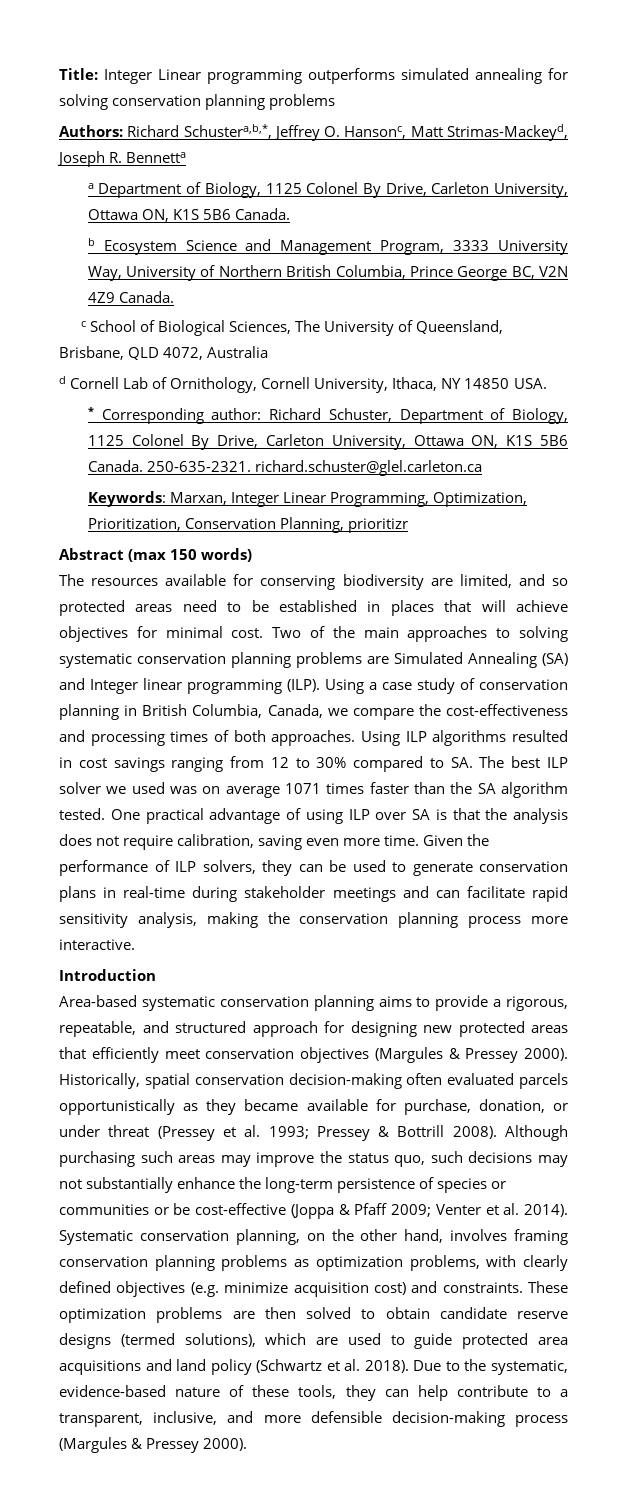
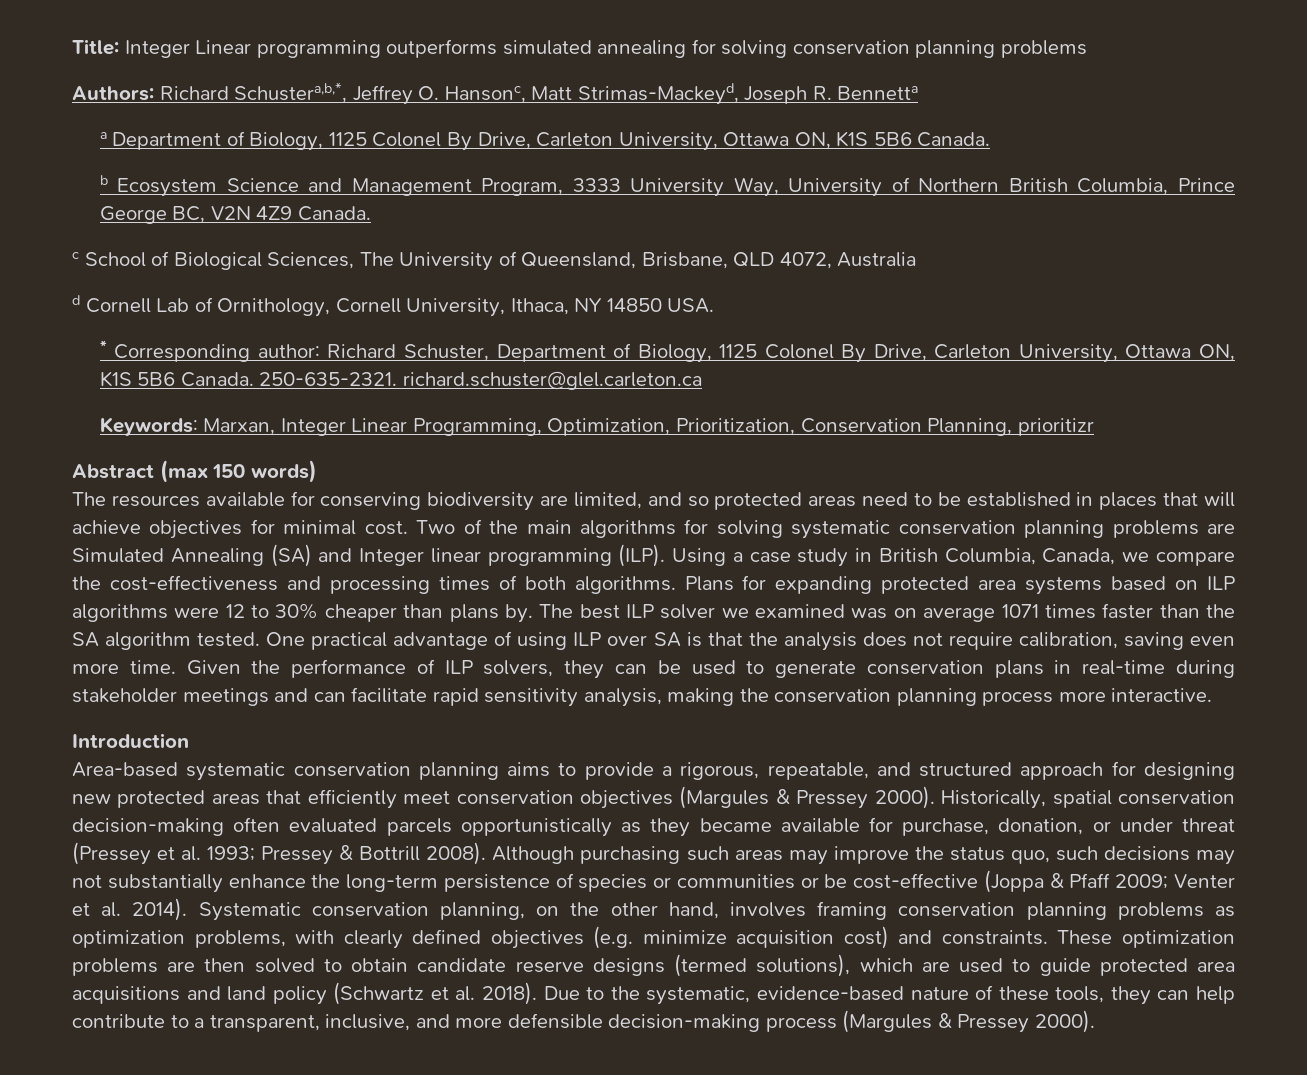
[407,626,511,642] approaches to -> [579,519,709,538] algorithms for
[460,678,568,690] [59,704,119,720] of conservation planning -> (849, 557) none
[271,730,568,746] [59,756,473,772] approaches. Using ILP algorithms resulted in cost savings ranging from 12 to 30% compared to SA. -> [574,575,1235,595] [72,603,533,623] algorithms. Plans for expanding protected area systems based on ILP algorithms were 12 to 30% cheaper than plans by.
[131,782,165,794] used -> [755,604,846,618] examined

